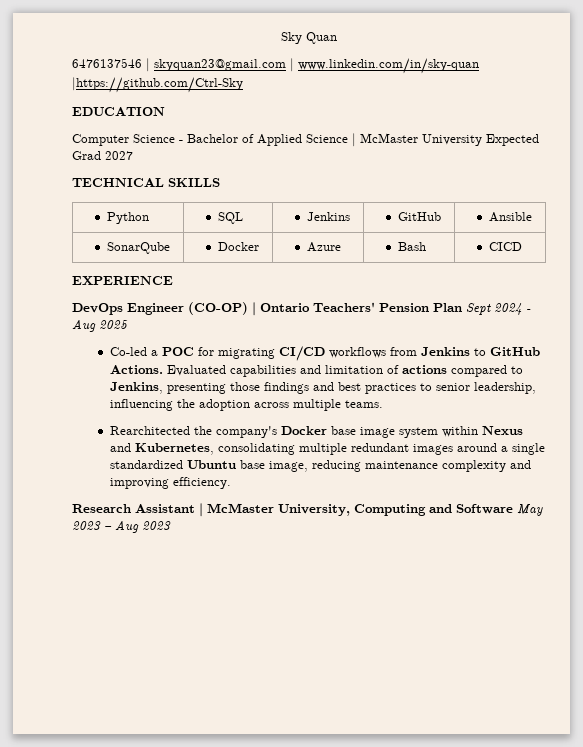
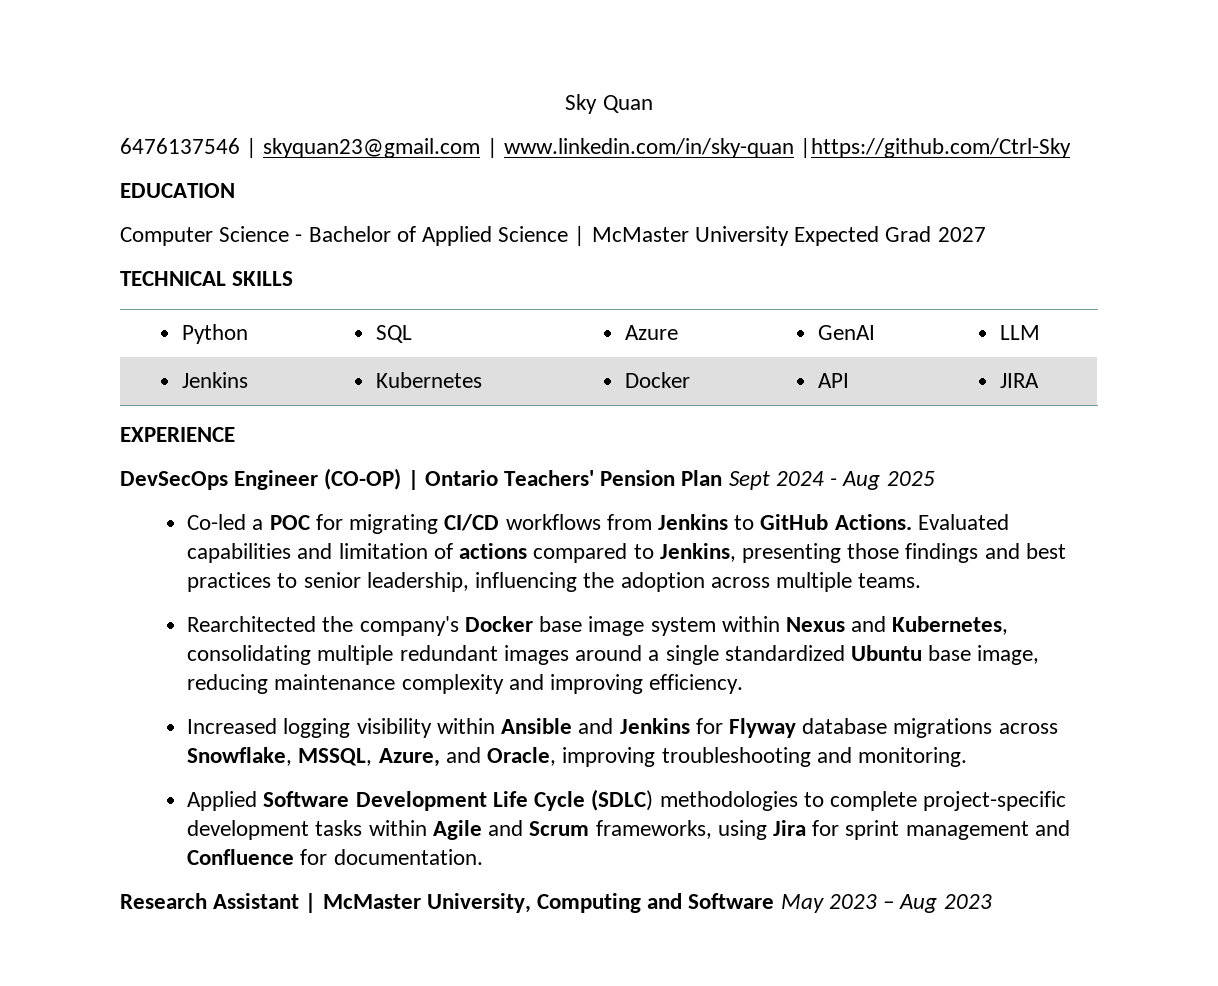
[307,212,351,221] [398,212,442,221] [489,212,533,222] [107,242,171,254] [218,242,260,251] [307,242,342,252] [398,242,427,251] [489,242,523,251] Jenkins | GitHub | Ansible // SonarQube | Docker | Azure | Bash | CICD -> [625,325,679,340] [818,325,876,340] [1000,325,1041,340] [182,372,249,388] [376,372,483,388] [625,372,691,388] [818,373,850,388] [1000,373,1040,388] Azure | GenAI | LLM // Jenkins | Kubernetes | Docker | API | JIRA
[72,303,123,315] DevOps -> [120,471,228,490] DevSecOps
(231, 483) none -> [187,718,1058,738] [187,747,967,767] [187,789,1067,811] [187,820,1070,840] [187,849,483,865] // Increased logging visibility within Ansible and Jenkins for Flyway database migrations across Snowflake, MSSQL, Azure, and Oracle, improving troubleshooting and monitoring. // Applied Software Development Life Cycle (SDLC) methodologies to complete project-specific development tasks within Agile and Scrum frameworks, using Jira for sprint management and Confluence for documentation.

